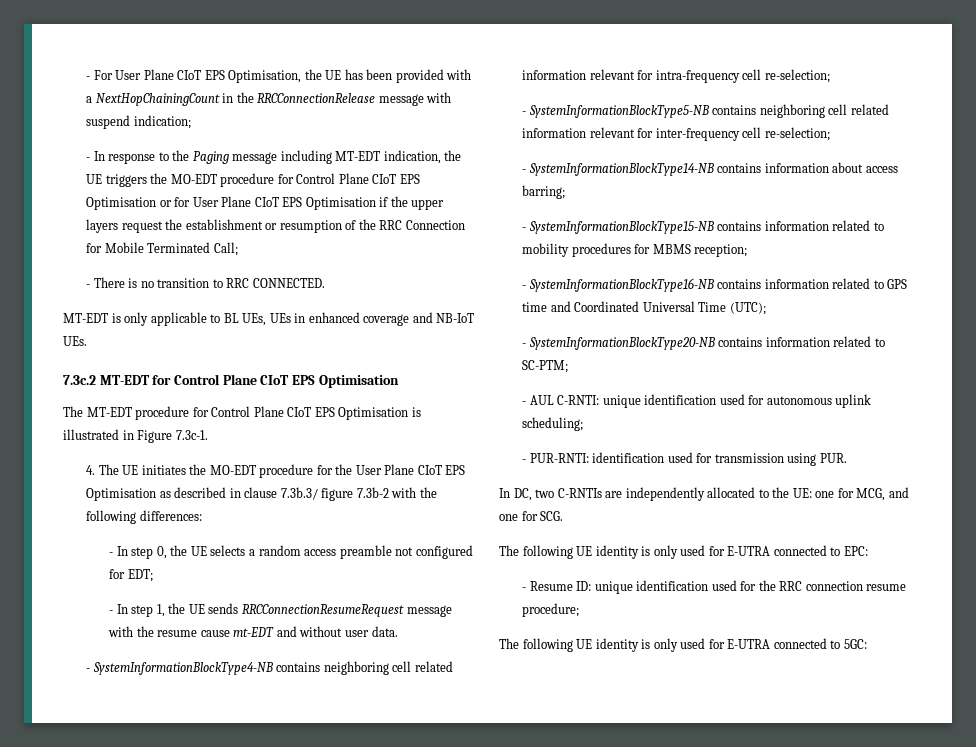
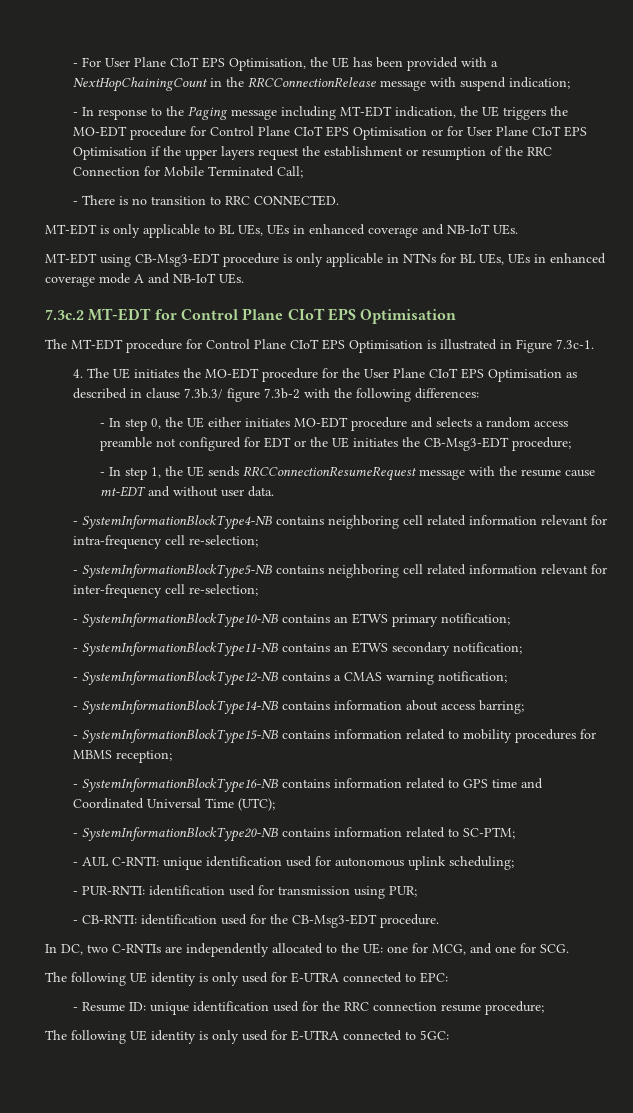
(87, 341) none -> [45,253,606,267] [45,273,244,287] // MT-EDT using CB-Msg3-EDT procedure is only applicable in NTNs for BL UEs, UEs in enhanced coverage mode A and NB-IoT UEs.
(207, 551) none -> [208,417,434,431] either initiates MO-EDT procedure and
[127,569,153,582] EDT; -> [264,437,572,451] EDT or the UE initiates the CB-Msg3-EDT procedure;
(830, 134) none -> [72,613,510,628] [72,642,522,657] [72,671,507,686] // - SystemInformationBlockType10-NB contains an ETWS primary notification; // - SystemInformationBlockType11-NB contains an ETWS secondary notification; // - SystemInformationBlockType12-NB contains a CMAS warning notification;
[819,453,847,463] PUR. -> [388,886,417,897] [72,914,439,928] PUR; // - CB-RNTI: identification used for the CB-Msg3-EDT procedure.

